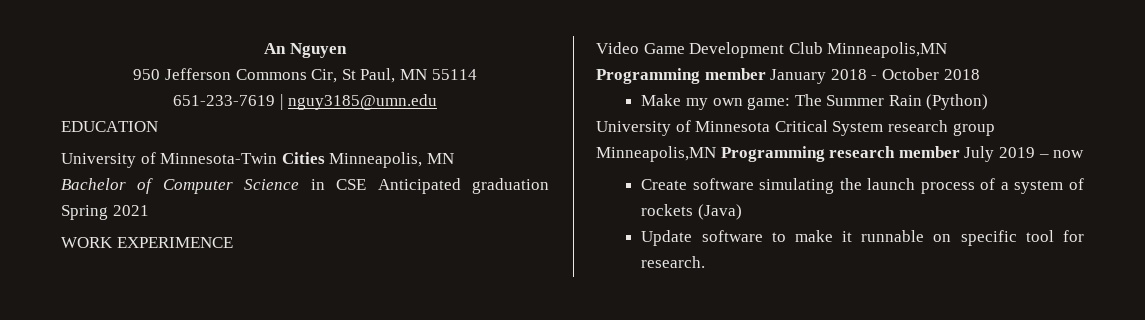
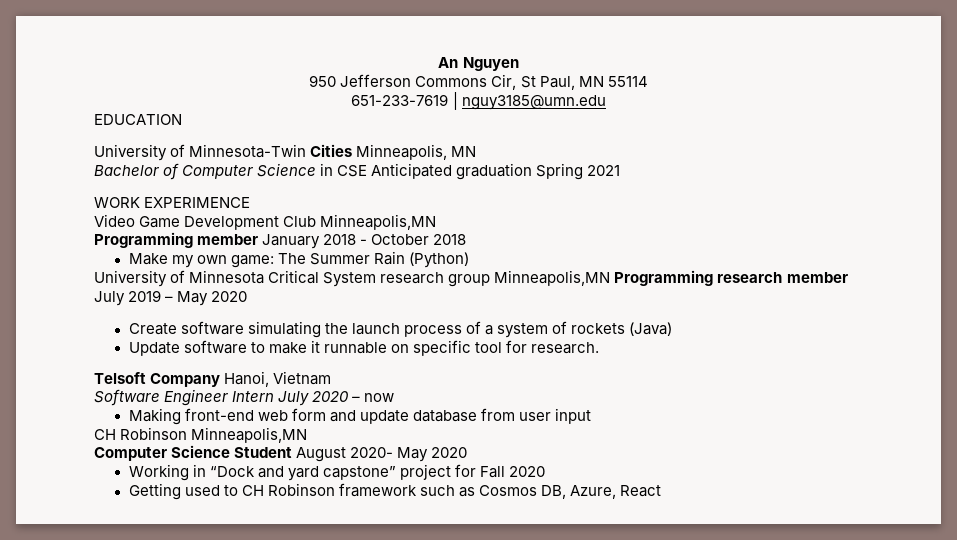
[1053,150,1085,158] now -> [177,291,248,306] May 2020
(706, 262) none -> [94,371,332,387] [94,389,395,406] [128,408,592,425] [94,427,308,443] [94,445,468,462] [128,464,546,481] [128,483,662,500] // Telsoft Company Hanoi, Vietnam // Software Engineer Intern July 2020 – now // Making front-end web form and update database from user input // CH Robinson Minneapolis,MN // Computer Science Student August 2020- May 2020 // Working in “Dock and yard capstone” project for Fall 2020 // Getting used to CH Robinson framework such as Cosmos DB, Azure, React

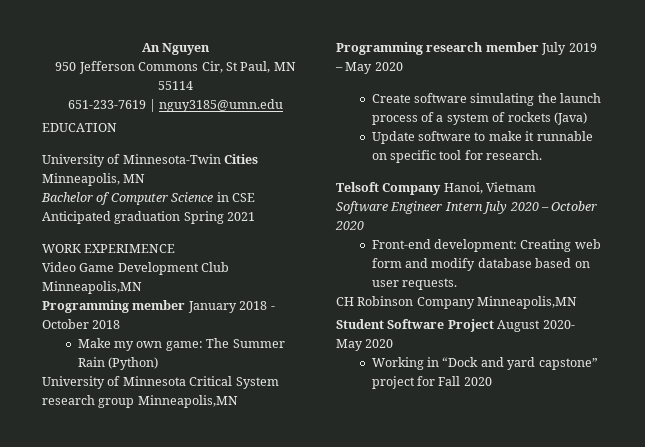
[364,393,395,402] [128,408,592,425] [94,427,308,443] [94,445,293,461] now // Making front-end web form and update database from user input // CH Robinson Minneapolis,MN // Computer Science Student -> [551,201,598,211] [335,221,364,230] [371,239,601,252] [371,258,590,271] [371,278,458,290] [336,296,578,309] [336,319,494,332] October 2020 // Front-end development: Creating web form and modify database based on user requests. // CH Robinson Company Minneapolis,MN // Student Software Project
[128,483,662,500] // Getting used to CH Robinson framework such as Cosmos DB, Azure, React -> (492, 381) none

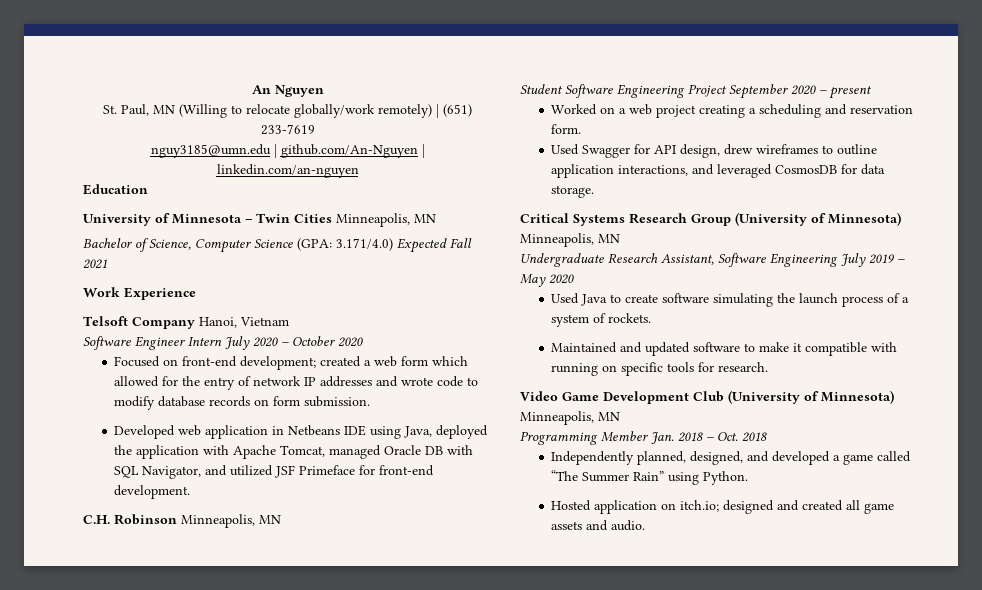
[55,61,296,74] [158,81,193,90] [67,99,284,112] [42,123,117,132] [42,154,221,167] 950 Jefferson Commons Cir, St Paul, MN 55114 // 651-233-7619 | nguy3185@umn.edu // EDUCATION // University of Minnesota-Twin -> [103,104,472,118] [260,124,315,135] [150,144,425,158] [216,164,359,178] [83,184,148,195] [83,213,290,226] St. Paul, MN (Willing to relocate globally/work remotely) | (651) 233-7619 // nguy3185@umn.edu | github.com/An-Nguyen | linkedin.com/an-nguyen // Education // University of Minnesota – Twin
(111, 198) none -> [149,239,191,250] Science,
[216,192,255,202] [42,211,256,224] [42,244,176,253] [42,262,230,275] [42,281,142,294] [42,300,275,313] [42,319,121,329] [77,338,285,351] [77,357,159,370] [42,376,279,389] [42,395,238,408] [336,42,597,55] [335,62,403,74] [371,93,602,106] [371,112,587,125] [371,131,593,144] [371,150,543,163] in CSE Anticipated graduation Spring 2021 // WORK EXPERIMENCE // Video Game Development Club Minneapolis,MN // Programming member January 2018 - October 2018 // Make my own game: The Summer Rain (Python) // University of Minnesota Critical System research group Minneapolis,MN Programming research member July 2019 – May 2020 // Create software simulating the launch process of a system of rockets (Java) // Update software to make it runnable on specific tool for research. -> [297,238,472,253] [83,259,107,269] [83,287,196,300] (GPA: 3.171/4.0) Expected Fall 2021 // Work Experience
[371,239,601,252] [371,258,590,271] [371,278,458,290] [336,296,578,309] [336,319,575,332] [336,339,394,351] [371,357,598,370] [371,376,492,389] Front-end development: Creating web form and modify database based on user requests. // CH Robinson Company Minneapolis,MN // Student Software Project August 2020- May 2020 // Working in “Dock and yard capstone” project for Fall 2020 -> [114,356,469,370] [114,376,479,390] [114,396,371,410] [114,425,489,439] [114,445,474,459] [114,465,435,479] [114,485,191,499] [83,514,281,528] [520,84,872,99] [551,104,914,118] [551,124,582,134] [551,144,878,158] [551,164,886,178] [551,185,595,198] [520,212,901,226] [520,233,620,247] [520,253,905,267] [520,274,574,287] [551,293,910,307] [551,313,652,327] [551,342,898,356] [551,362,769,376] [520,390,894,404] [520,411,620,425] [520,431,767,445] [551,451,912,465] [551,470,749,485] [551,500,895,514] [551,520,646,531] Focused on front-end development; created a web form which allowed for the entry of network IP addresses and wrote code to modify database records on form submission. // Developed web application in Netbeans IDE using Java, deployed the application with Apache Tomcat, managed Oracle DB with SQL Navigator, and utilized JSF Primeface for front-end development. // C.H. Robinson Minneapolis, MN // Student Software Engineering Project September 2020 – present // Worked on a web project creating a scheduling and reservation form. // Used Swagger for API design, drew wireframes to outline application interactions, and leveraged CosmosDB for data storage. // Critical Systems Research Group (University of Minnesota) Minneapolis, MN // Undergraduate Research Assistant, Software Engineering July 2019 – May 2020 // Used Java to create software simulating the launch process of a system of rockets. // Maintained and updated software to make it compatible with running on specific tools for research. // Video Game Development Club (University of Minnesota) Minneapolis, MN // Programming Member Jan. 2018 – Oct. 2018 // Independently planned, designed, and developed a game called “The Summer Rain” using Python. // Hosted application on itch.io; designed and created all game assets and audio.

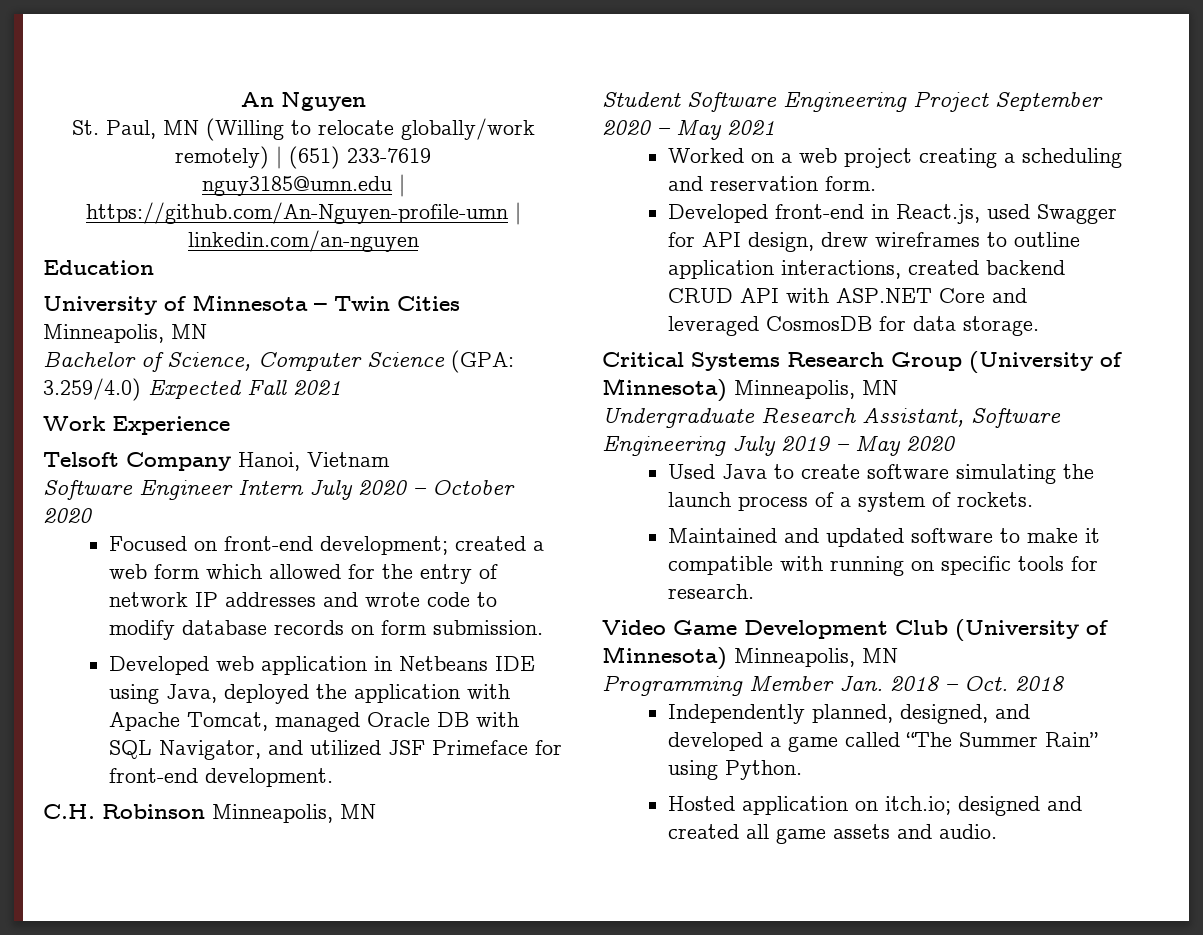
[280,144,418,158] github.com/An-Nguyen -> [85,202,508,224] https://github.com/An-Nguyen-profile-umn
[336,238,393,251] 3.171/4.0) -> [43,378,141,401] 3.259/4.0)
[829,86,872,99] present -> [676,119,775,140] May 2021
[551,144,580,155] Used -> [667,204,1030,224] Developed front-end in React.js, used
(689, 170) none -> [907,260,1065,275] [667,288,985,303] created backend CRUD API with ASP.NET Core

